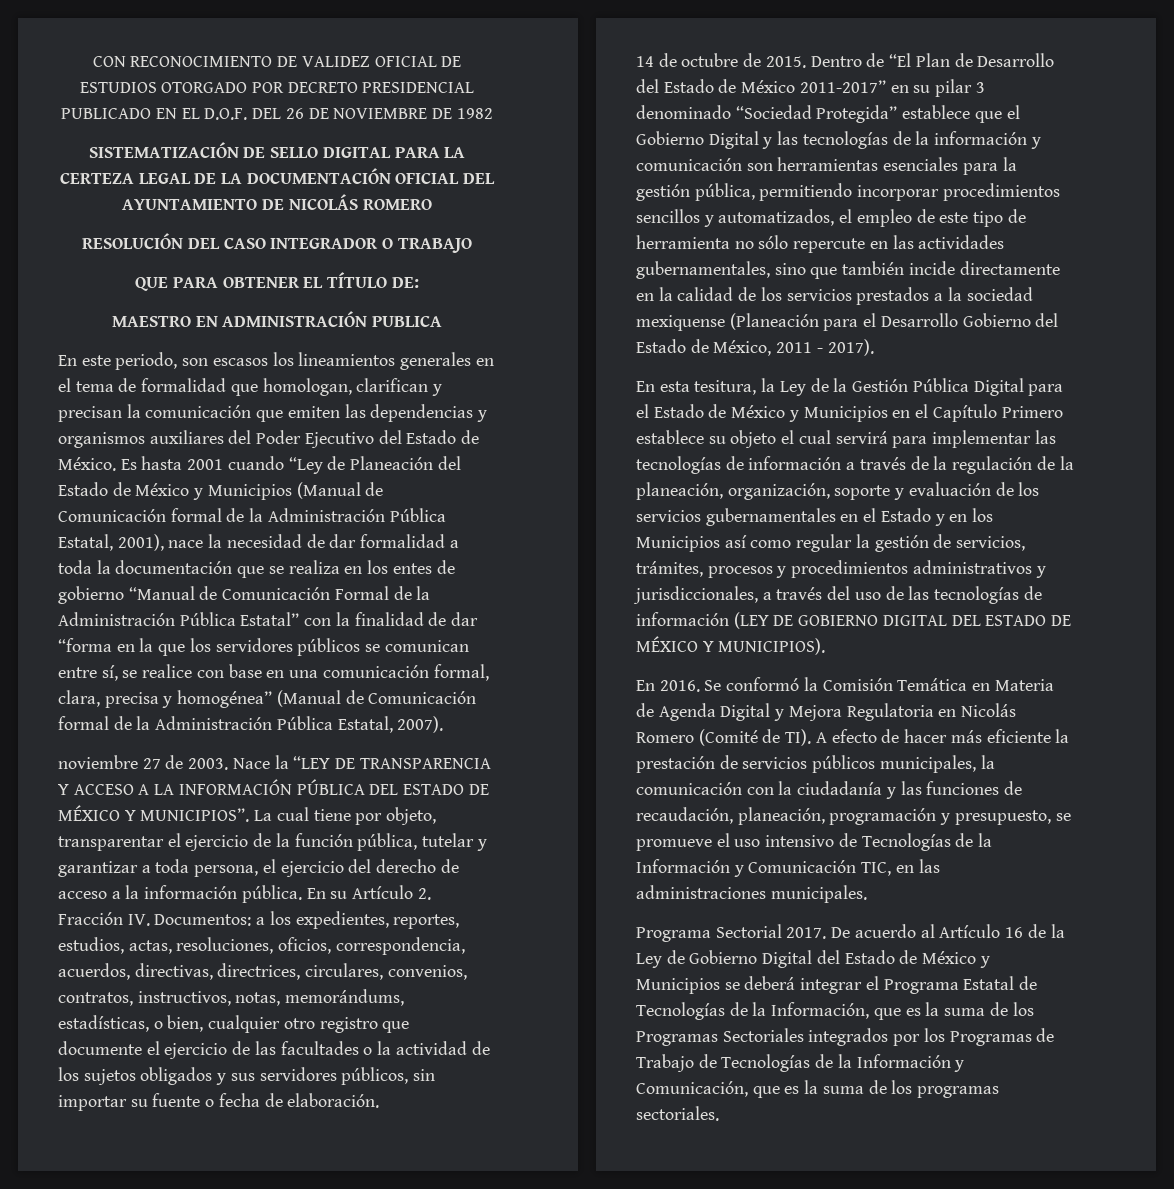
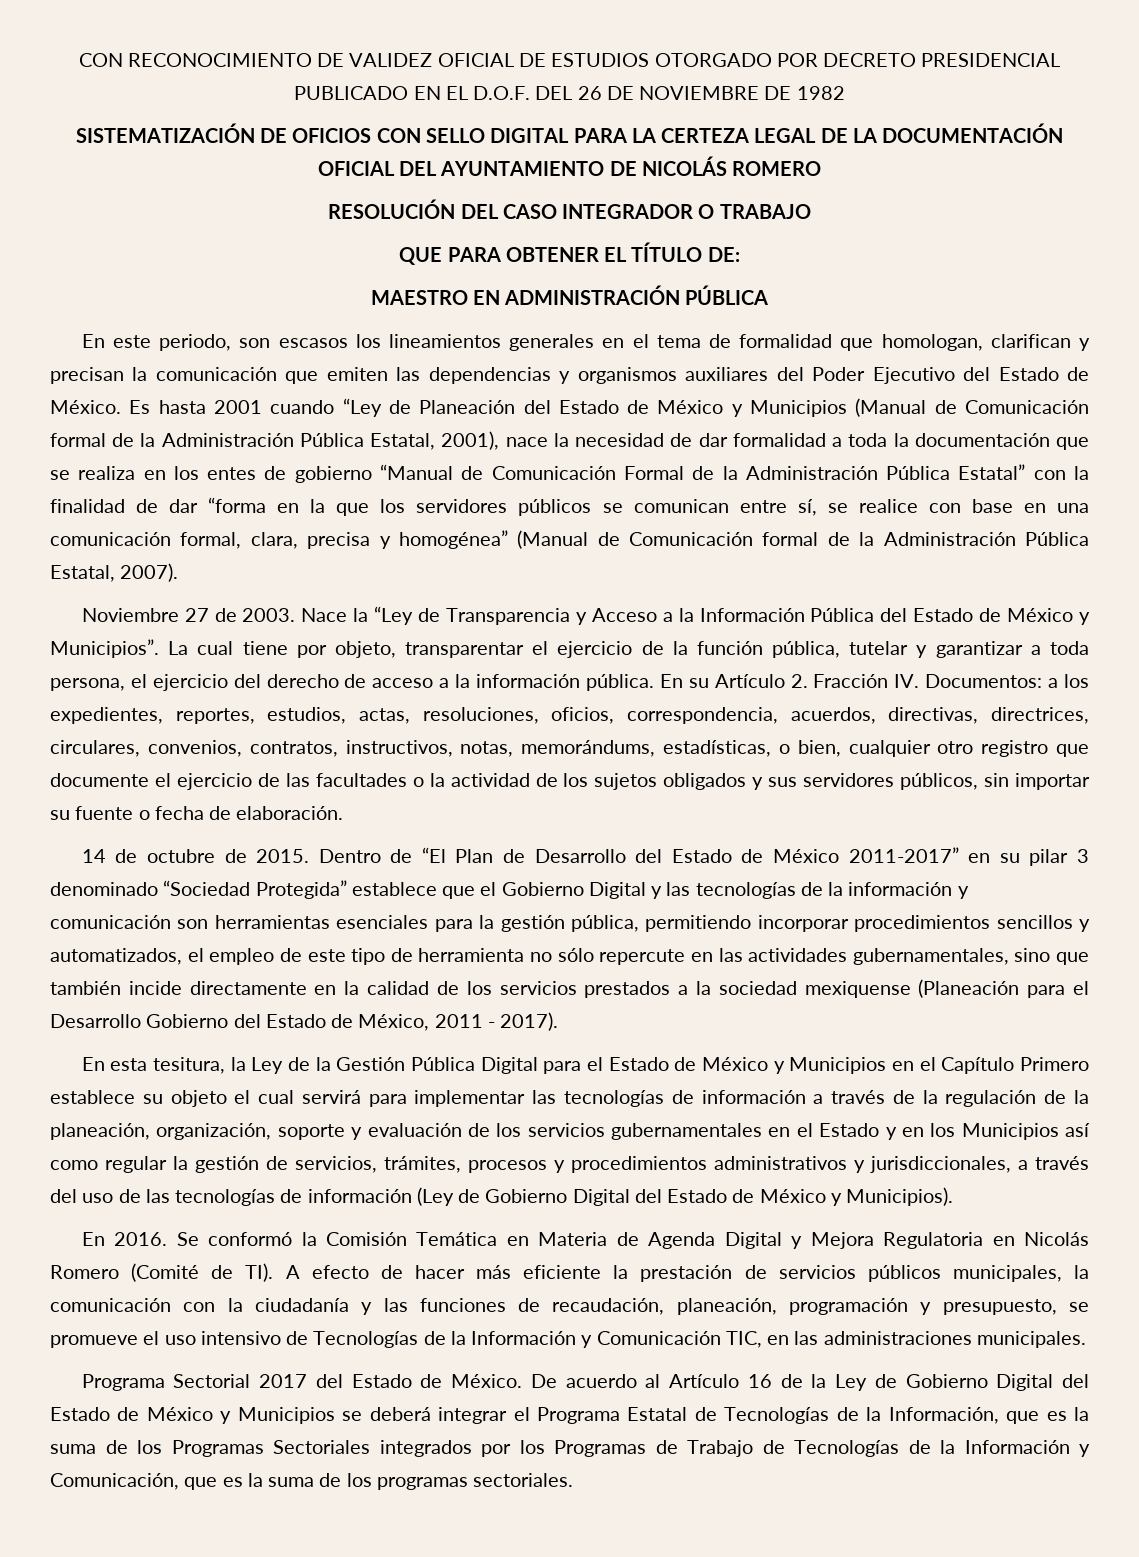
(266, 152) none -> [292,128,421,143] OFICIOS CON
[372,316,443,327] PUBLICA -> [685,285,769,305] PÚBLICA
[58,755,138,769] noviembre -> [81,608,179,622] Noviembre
[293,756,491,769] [58,779,489,795] [58,805,250,822] “LEY DE TRANSPARENCIA Y ACCESO A LA INFORMACIÓN PÚBLICA DEL ESTADO DE MÉXICO Y MUNICIPIOS”. -> [374,606,1090,625] [50,639,159,658] “Ley de Transparencia y Acceso a la Información Pública del Estado de México y Municipios”.
[733,612,1072,629] [636,636,826,655] (LEY DE GOBIERNO DIGITAL DEL ESTADO DE MÉXICO Y MUNICIPIOS). -> [416,1187,954,1206] (Ley de Gobierno Digital del Estado de México y Municipios).
[786,927,827,939] 2017. -> [259,1374,523,1388] 2017 del Estado de México.

